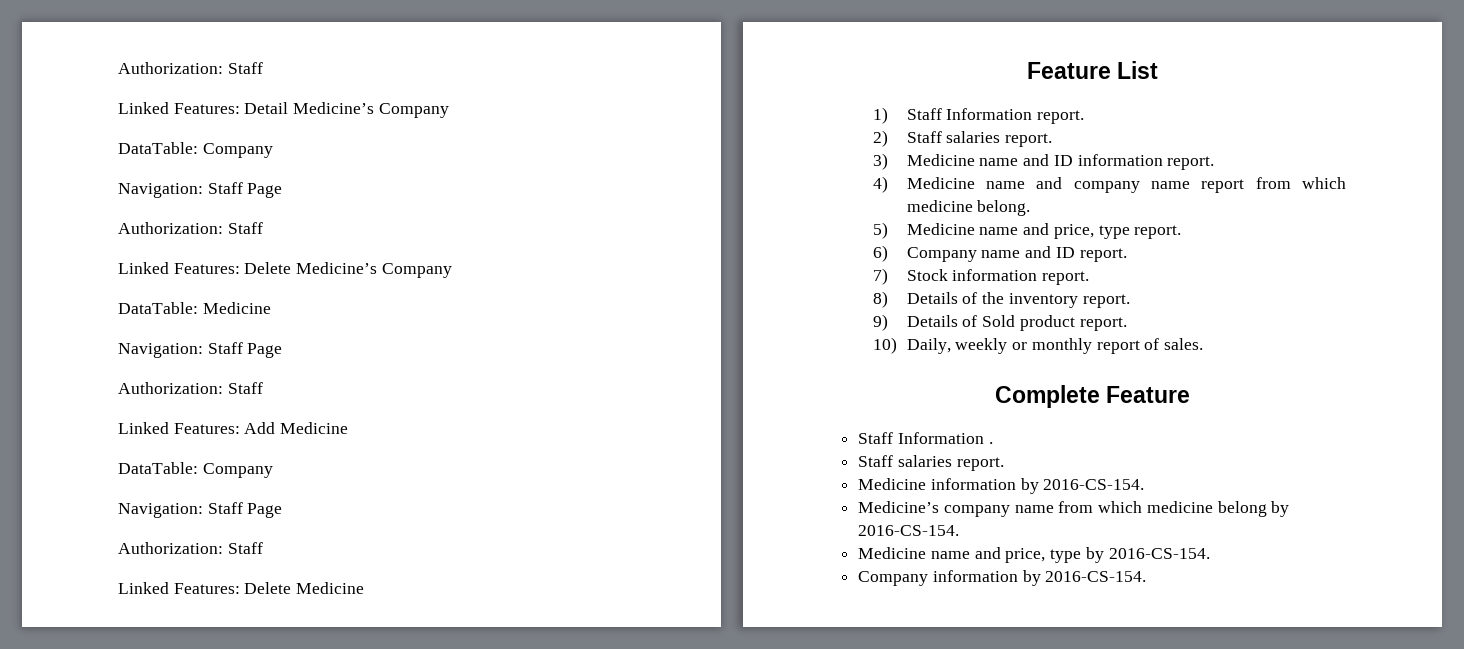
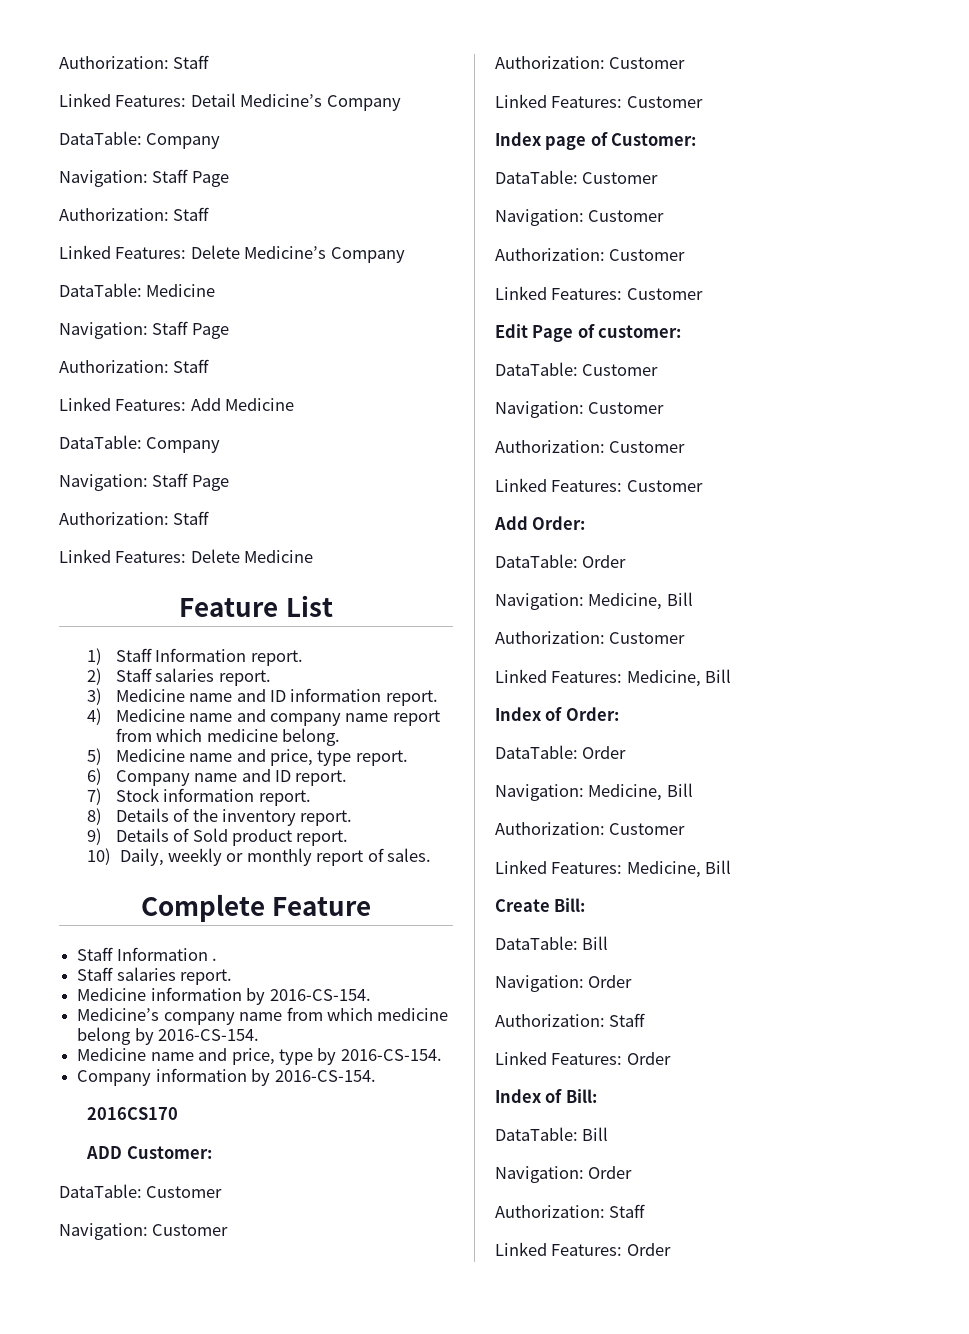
(1147, 576) none -> [87,1107,179,1120] [86,1146,212,1159] [59,1184,223,1198] [59,1223,229,1240] [495,56,686,69] [495,94,703,108] [495,132,697,150] [495,170,659,184] [495,209,665,226] [495,248,686,261] [495,286,703,300] [495,324,682,342] [495,362,659,376] [495,401,665,418] [495,440,686,453] [495,478,703,492] [494,516,586,530] [495,554,627,568] [495,592,693,610] [495,631,686,644] [495,669,732,687] [495,707,619,721] [495,745,627,759] [495,783,693,801] [495,822,686,835] [495,860,732,878] [495,898,586,912] [495,936,609,950] [495,975,633,992] [495,1013,646,1027] [495,1051,671,1065] [495,1089,597,1103] [495,1127,609,1141] [495,1166,633,1183] [495,1204,646,1218] [495,1242,671,1256] // 2016CS170 // ADD Customer: // DataTable: Customer // Navigation: Customer // Authorization: Customer // Linked Features: Customer // Index page of Customer: // DataTable: Customer // Navigation: Customer // Authorization: Customer // Linked Features: Customer // Edit Page of customer: // DataTable: Customer // Navigation: Customer // Authorization: Customer // Linked Features: Customer // Add Order: // DataTable: Order // Navigation: Medicine, Bill // Authorization: Customer // Linked Features: Medicine, Bill // Index of Order: // DataTable: Order // Navigation: Medicine, Bill // Authorization: Customer // Linked Features: Medicine, Bill // Create Bill: // DataTable: Bill // Navigation: Order // Authorization: Staff // Linked Features: Order // Index of Bill: // DataTable: Bill // Navigation: Order // Authorization: Staff // Linked Features: Order

